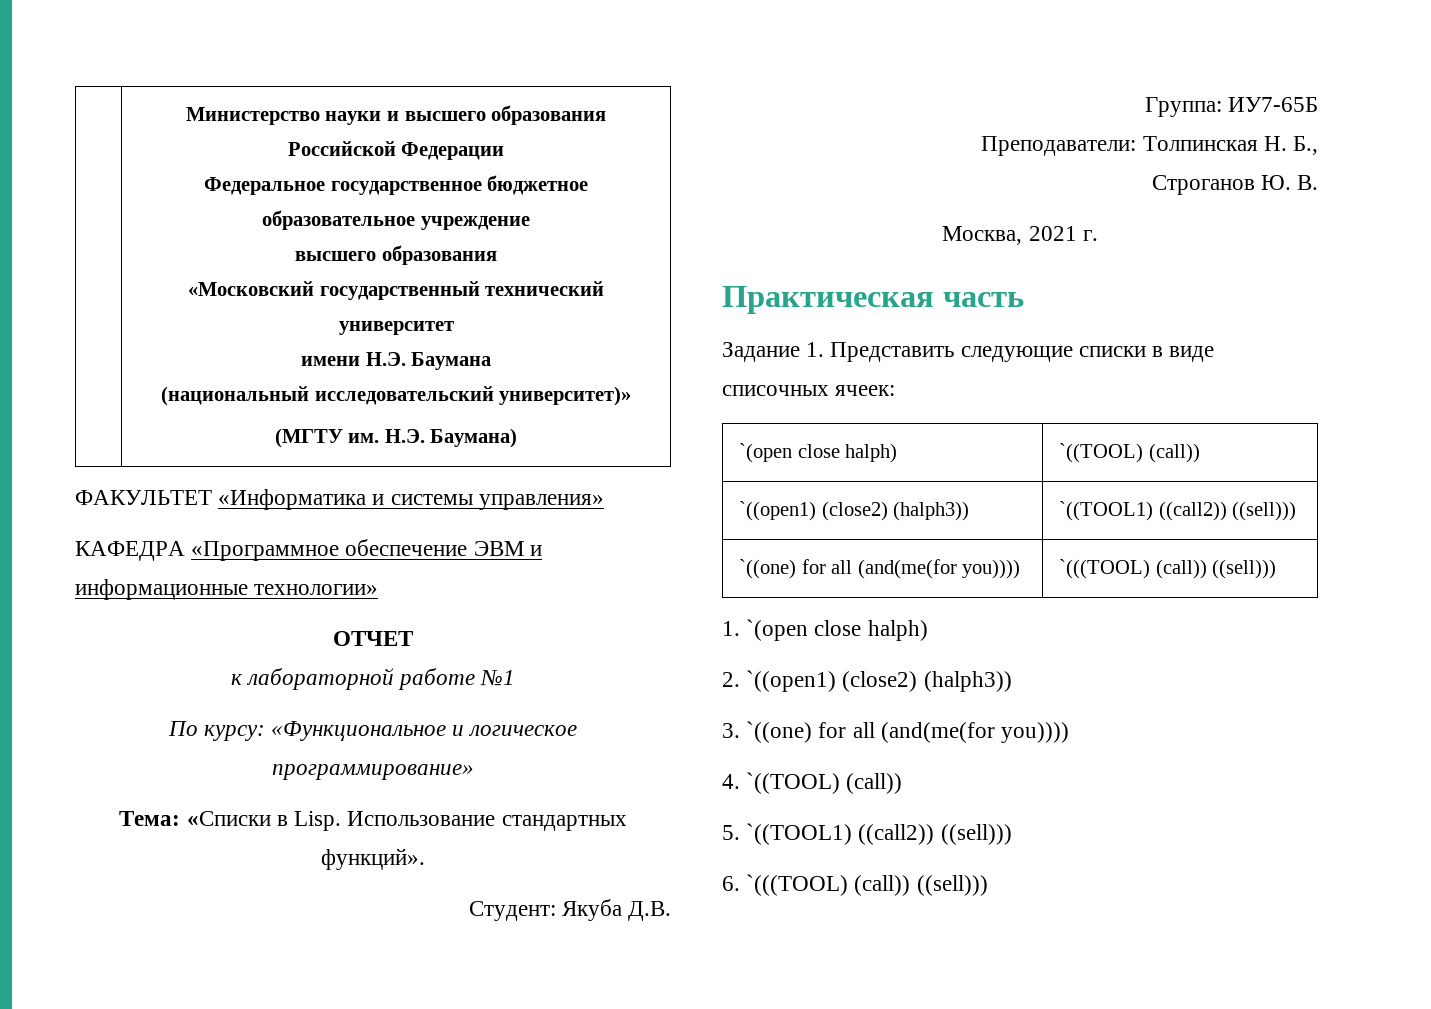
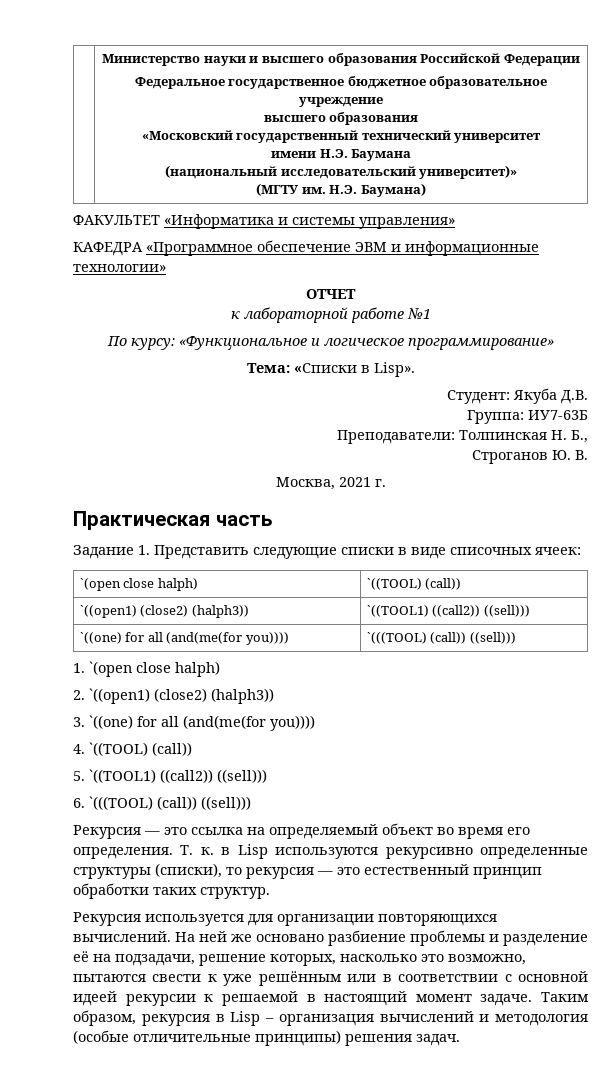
[294,811,627,831] [321,848,425,870] Lisp. Использование стандартных функций». -> [373,362,415,377] Lisp».
[1228,97,1318,112] ИУ7-65Б -> [528,410,588,420] ИУ7-63Б
(988, 885) none -> [73,823,530,839] [73,844,588,859] [73,863,542,879] [73,883,270,899] [73,912,497,926] [73,930,588,946] [73,951,526,966] [73,971,589,986] [73,991,589,1006] [73,1010,588,1026] [73,1030,460,1046] // Рекурсия — это ссылка на определяемый объект во время его определения. Т. к. в Lisp используются рекурсивно определенные структуры (списки), то рекурсия — это естественный принцип обработки таких структур. // Рекурсия используется для организации повторяющихся вычислений. На ней же основано разбиение проблемы и разделение её на подзадачи, решение которых, насколько это возможно, пытаются свести к уже решённым или в соответствии с основной идеей рекурсии к решаемой в настоящий момент задаче. Таким образом, рекурсия в Lisp – организация вычислений и методология (особые отличительные принципы) решения задач.

